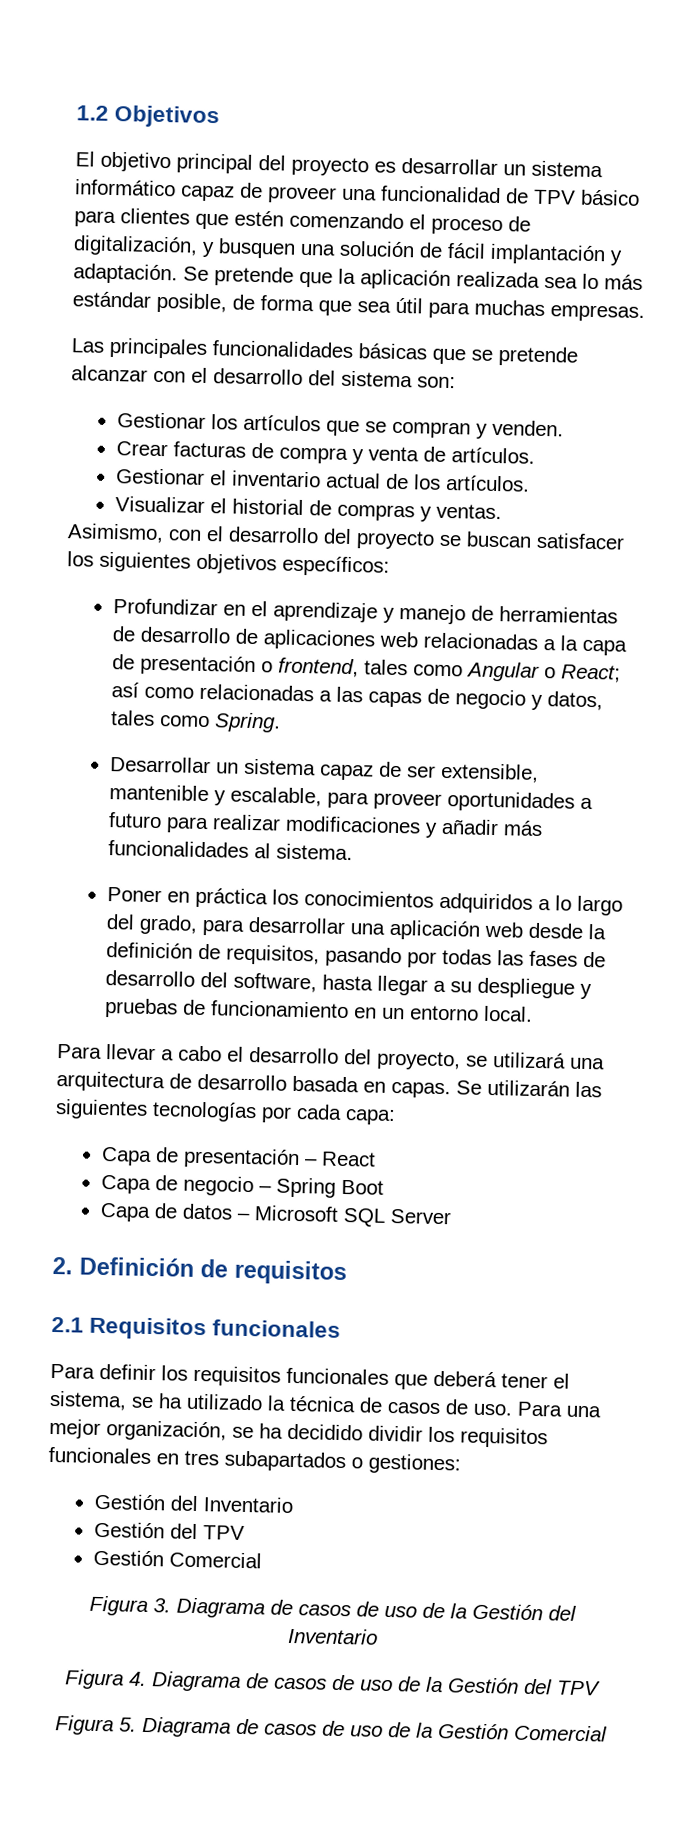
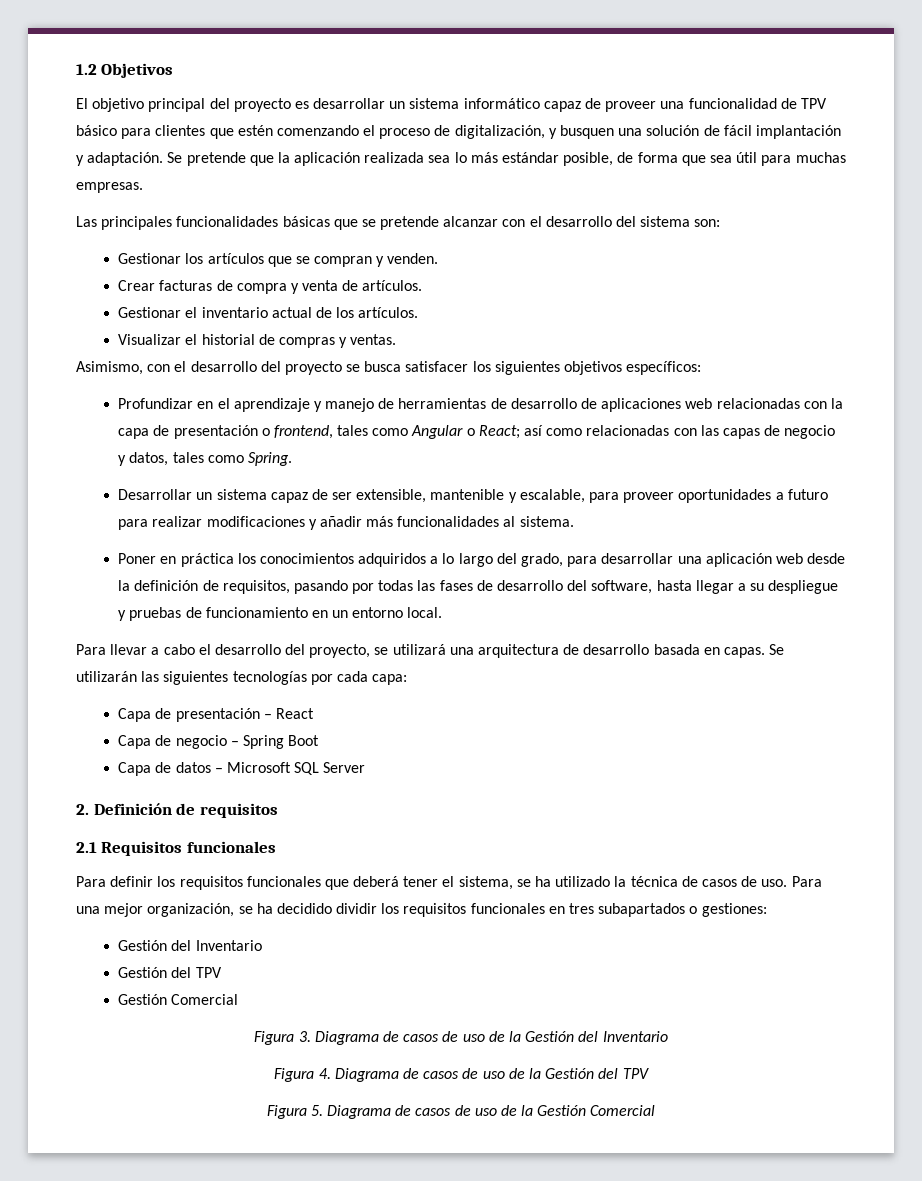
[466,531,532,548] buscan -> [364,361,402,372] busca
[542,639,556,651] a -> [803,401,827,409] con
[318,690,332,702] a -> [673,428,697,436] con

